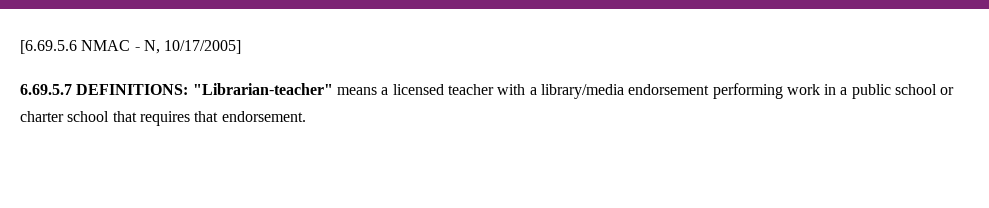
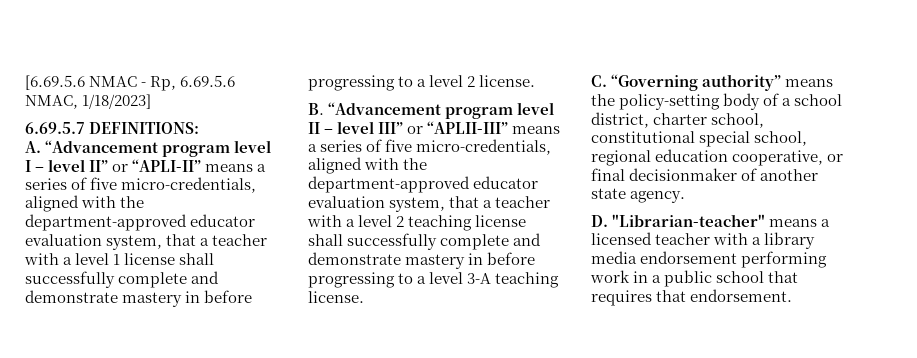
[143,40,242,54] [20,84,189,95] N, 10/17/2005] // 6.69.5.7 DEFINITIONS: -> [150,75,236,91] [25,94,152,109] [25,122,200,134] [25,140,272,157] [25,159,267,172] [25,177,257,193] [25,195,145,212] [25,214,256,231] [25,234,268,250] [24,253,215,265] [25,271,220,288] [25,290,253,307] [308,75,536,91] [308,102,555,119] [308,121,561,134] [308,139,552,155] [308,157,428,174] [308,176,539,193] [308,196,551,212] [307,215,527,231] [308,233,542,250] [308,252,536,269] [308,272,560,288] [308,291,364,303] [591,74,834,91] [591,93,843,110] [591,112,765,128] [591,131,808,147] [591,149,844,166] [591,168,819,181] [591,188,686,203] [591,215,608,227] Rp, 6.69.5.6 NMAC, 1/18/2023] // 6.69.5.7 DEFINITIONS: // A. “Advancement program level I – level II” or “APLI-II” means a series of five micro-credentials, aligned with the department-approved educator evaluation system, that a teacher with a level 1 license shall successfully complete and demonstrate mastery in before progressing to a level 2 license. // B. “Advancement program level II – level III” or “APLII-III” means a series of five micro-credentials, aligned with the department-approved educator evaluation system, that a teacher with a level 2 teaching license shall successfully complete and demonstrate mastery in before progressing to a level 3-A teaching license. // C. “Governing authority” means the policy-setting body of a school district, charter school, constitutional special school, regional education cooperative, or final decisionmaker of another state agency. // D.
[540,84,624,99] library/media -> [764,232,816,249] [591,251,637,264] library media
[940,87,955,95] [20,111,110,122] or charter school -> (765, 277) none

